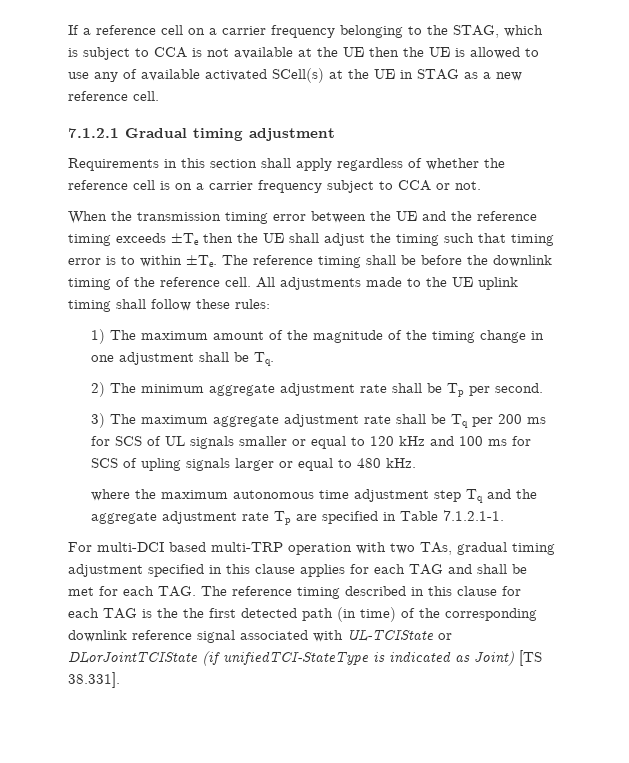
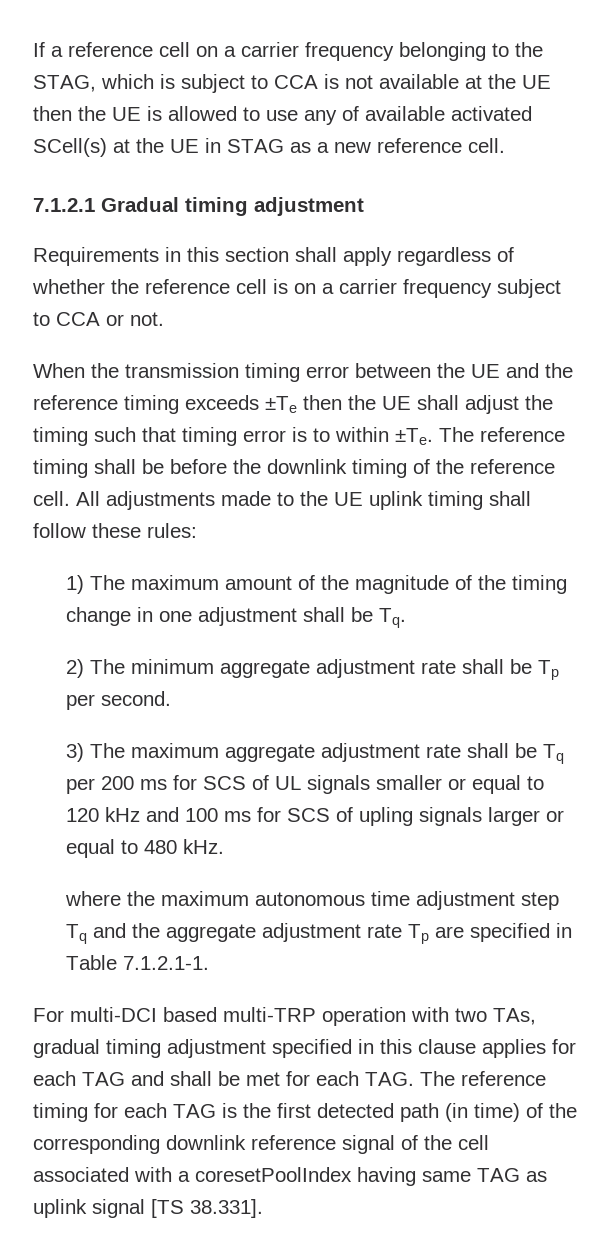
[345,586,497,596] described in this clause -> (88, 1112) none
[183,608,204,618] the -> (271, 1110) none
[240,630,452,642] [68,651,514,666] associated with UL-TCIState or DLorJointTCIState (if unifiedTCI-StateType is indicated as Joint) -> [401,1135,489,1150] [33,1167,547,1186] [33,1199,145,1218] of the cell associated with a coresetPoolIndex having same TAG as uplink signal

